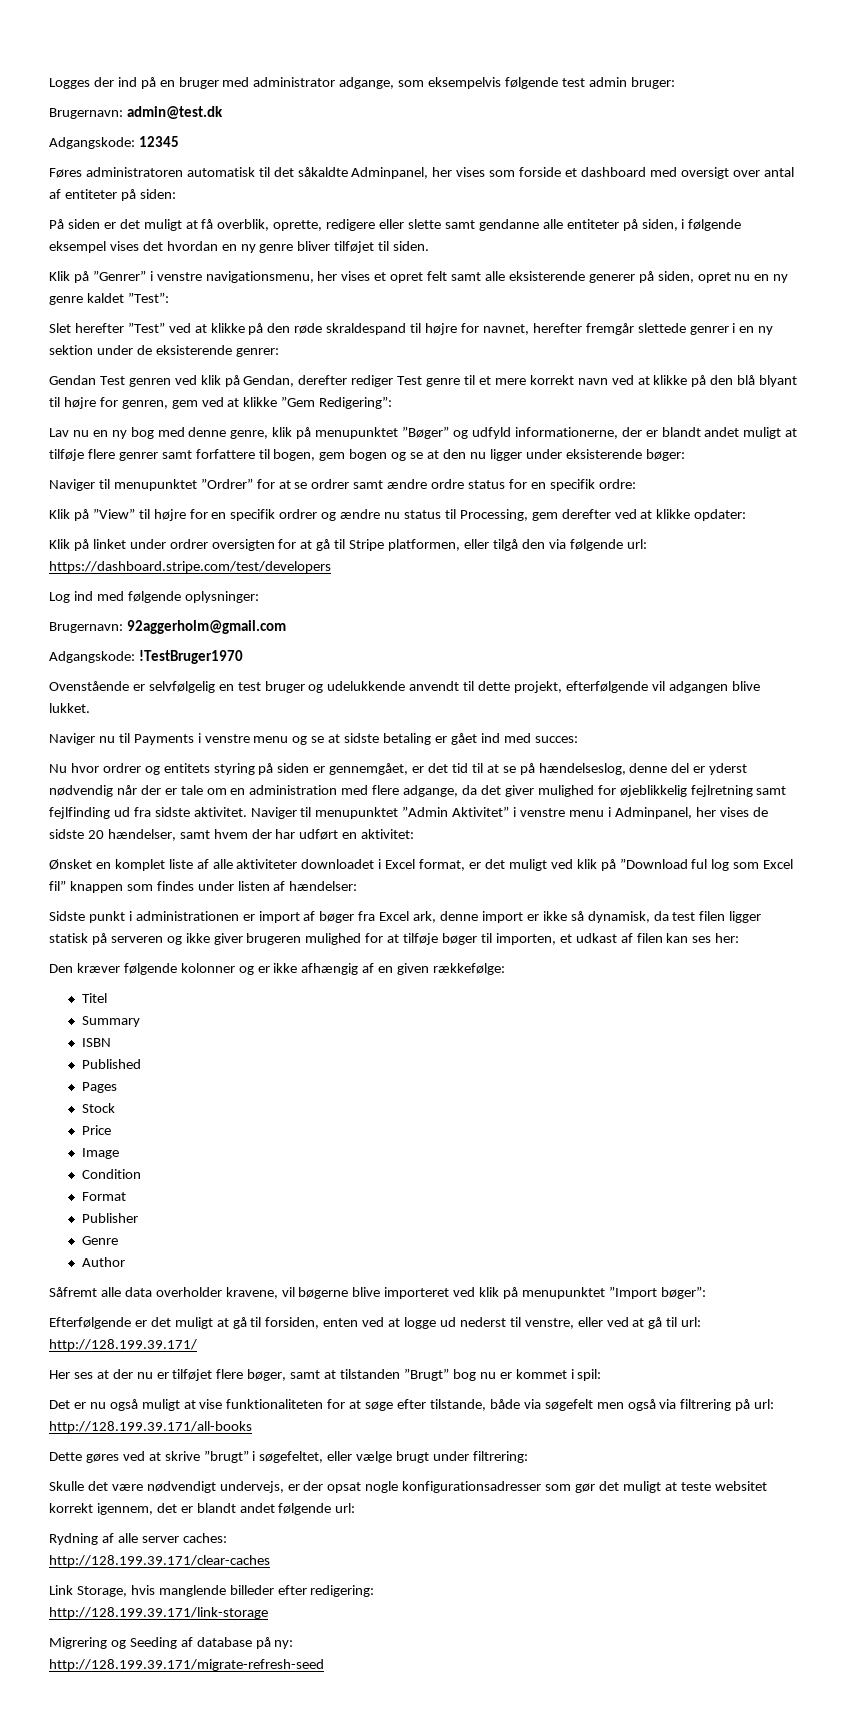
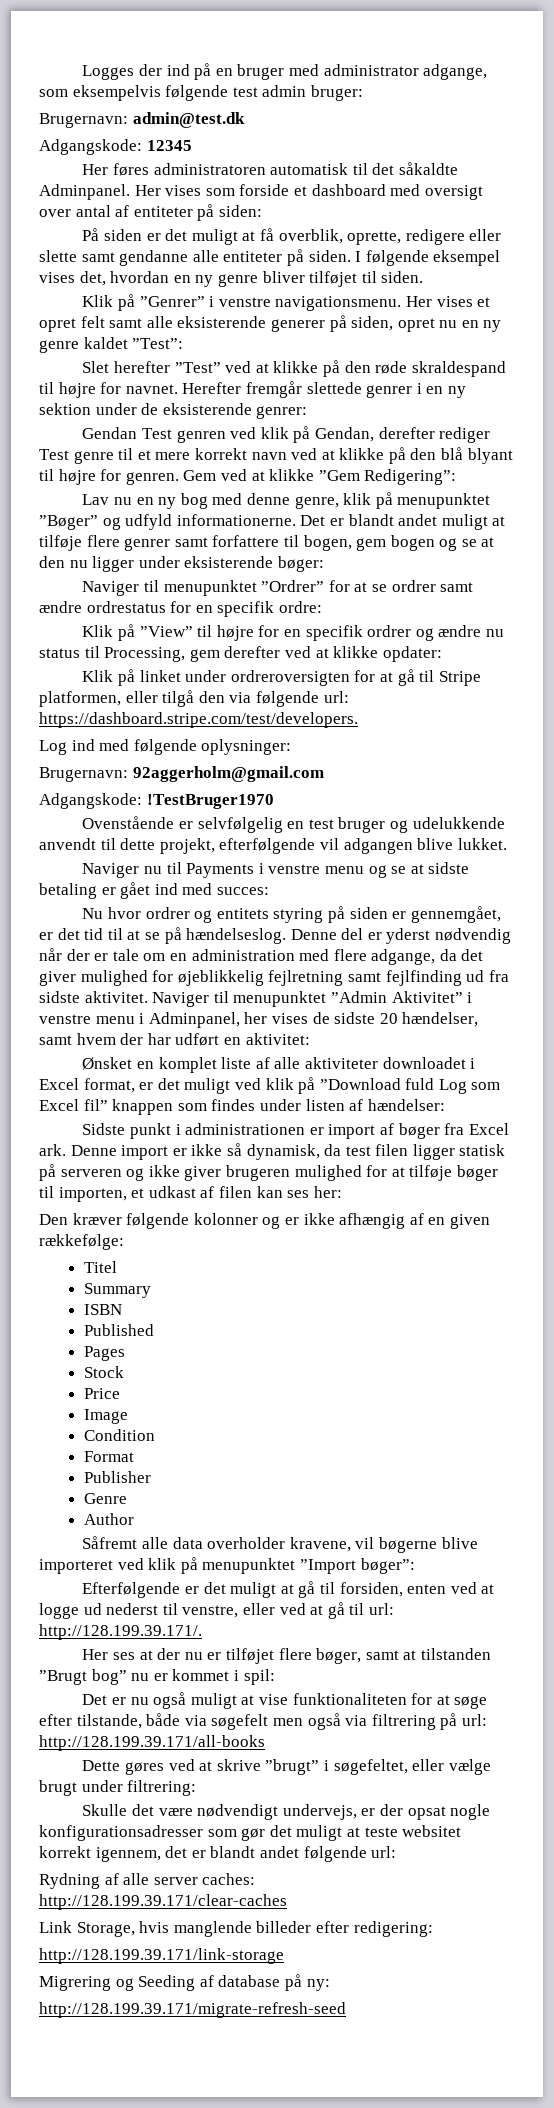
[49,168,82,178] Føres -> [82,163,150,176] Her føres
[351,167,453,179] Adminpanel, her -> [39,184,161,200] Adminpanel. Her
[641,219,685,231] siden, i -> [308,250,362,262] siden. I
[142,241,163,251] det -> [79,271,106,286] det,
[205,271,338,283] navigationsmenu, her -> [275,296,433,311] navigationsmenu. Her
[482,323,582,335] navnet, herefter -> [125,382,242,394] navnet. Herefter
[121,400,198,409] genren, gem -> [125,470,217,485] genren. Gem
[514,427,642,439] informationerne, der -> [176,514,326,526] informationerne. Det
[431,479,506,489] ordre status -> [86,601,166,613] ordrestatus
[169,539,275,551] ordrer oversigten -> [230,670,350,686] ordreroversigten
[49,561,331,573] https://dashboard.stripe.com/test/developers -> [39,712,358,728] https://dashboard.stripe.com/test/developers.
[538,763,668,775] hændelseslog, denne -> [186,928,337,944] hændelseslog. Denne
[691,859,730,871] ful log -> [405,1078,467,1094] fuld Log
[413,911,479,923] ark, denne -> [39,1144,117,1156] ark. Denne
[49,1339,197,1351] http://128.199.39.171/ -> [39,1624,202,1640] http://128.199.39.171/.
[403,1368,476,1381] ”Brugt” bog -> [39,1669,127,1685] ”Brugt bog”

